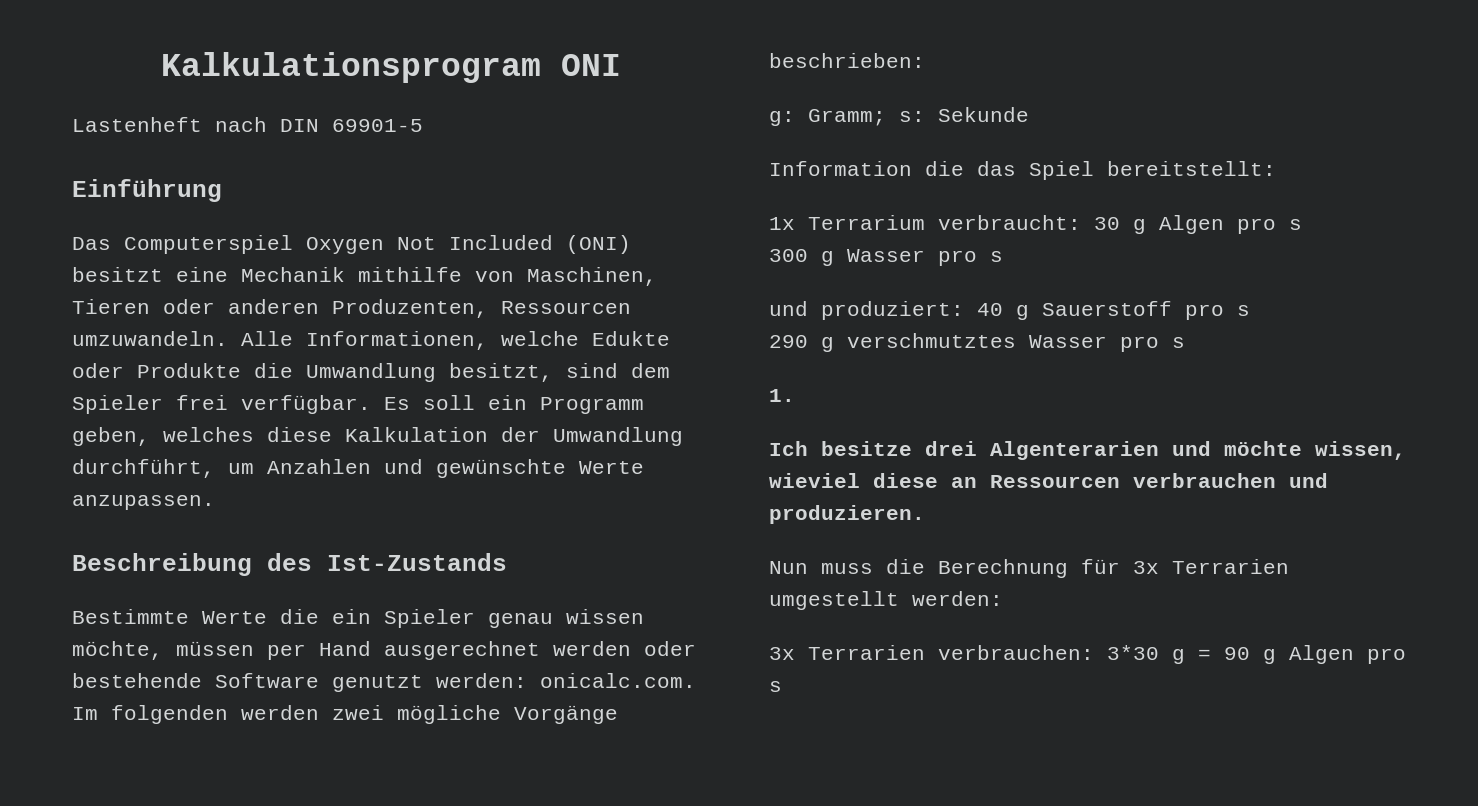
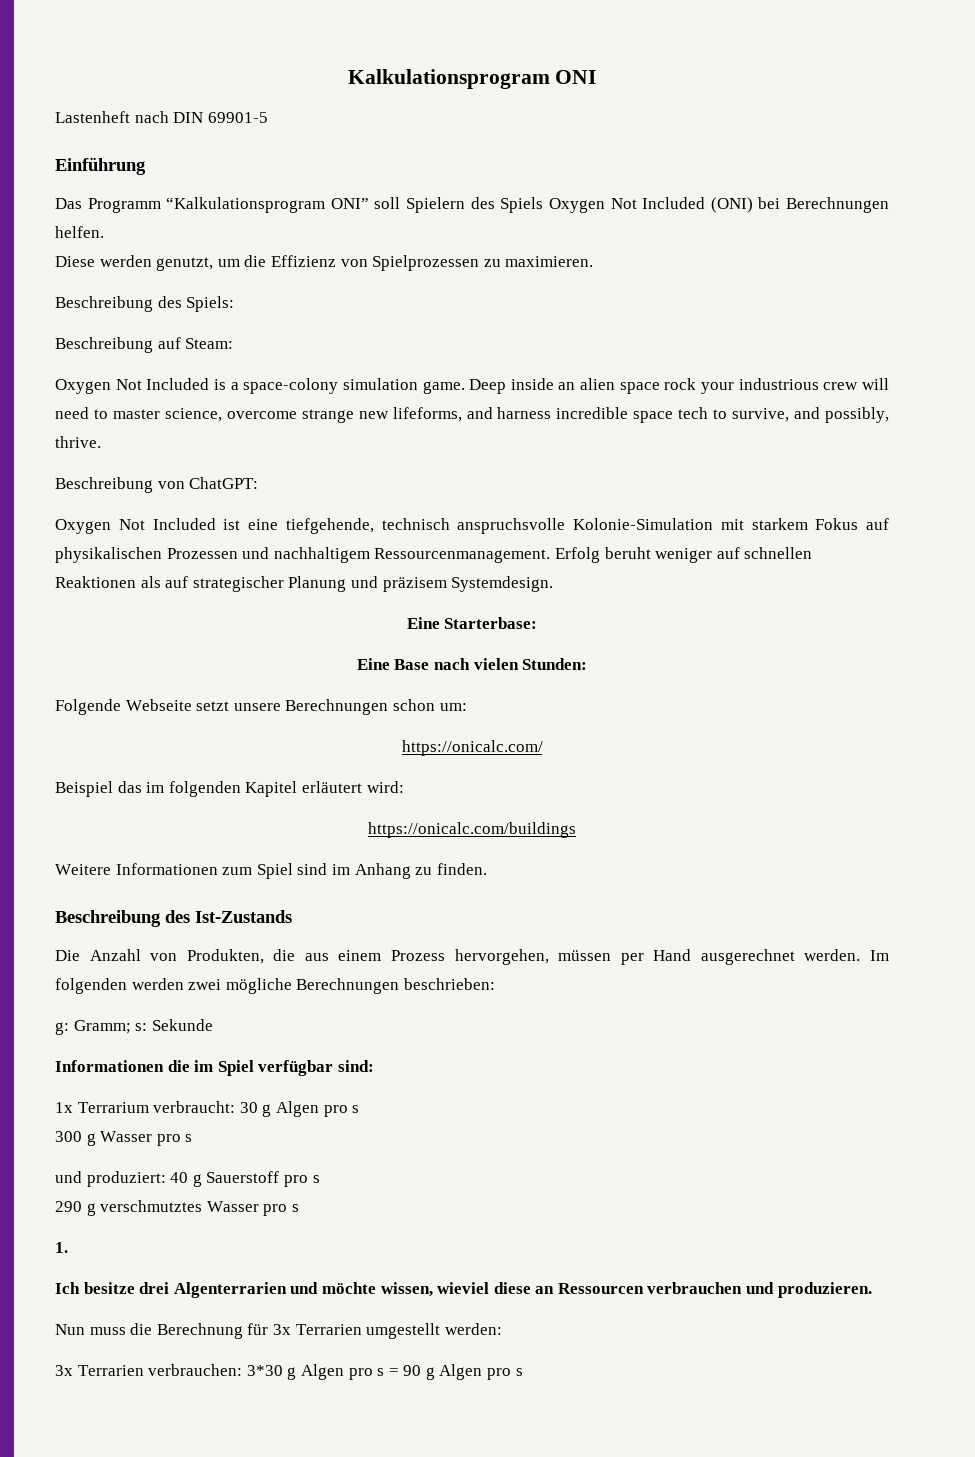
[124,235,631,254] [72,267,657,286] [72,299,631,318] [72,331,670,350] [72,363,670,382] [72,395,644,414] [72,427,683,446] [72,459,644,478] [72,495,215,510] [72,553,507,576] [72,609,644,628] [72,641,696,660] [72,673,696,692] Computerspiel Oxygen Not Included (ONI) besitzt eine Mechanik mithilfe von Maschinen, Tieren oder anderen Produzenten, Ressourcen umzuwandeln. Alle Informationen, welche Edukte oder Produkte die Umwandlung besitzt, sind dem Spieler frei verfügbar. Es soll ein Programm geben, welches diese Kalkulation der Umwandlung durchführt, um Anzahlen und gewünschte Werte anzupassen. // Beschreibung des Ist-Zustands // Bestimmte Werte die ein Spieler genau wissen möchte, müssen per Hand ausgerechnet werden oder bestehende Software genutzt werden: onicalc.com. -> [87,197,889,213] [55,226,104,238] [55,255,594,271] [55,296,235,312] [55,337,234,353] [55,378,889,394] [55,407,889,423] [55,436,101,448] [55,477,259,493] [55,518,889,534] [55,547,813,563] [55,576,554,592] [406,617,538,629] [356,658,588,670] [55,699,467,715] [401,740,543,756] [55,781,404,797] [368,822,576,838] [55,863,487,879] [55,910,292,927] [55,949,861,965] Programm “Kalkulationsprogram ONI” soll Spielern des Spiels Oxygen Not Included (ONI) bei Berechnungen helfen. // Diese werden genutzt, um die Effizienz von Spielprozessen zu maximieren. // Beschreibung des Spiels: // Beschreibung auf Steam: // Oxygen Not Included is a space-colony simulation game. Deep inside an alien space rock your industrious crew will need to master science, overcome strange new lifeforms, and harness incredible space tech to survive, and possibly, thrive. // Beschreibung von ChatGPT: // Oxygen Not Included ist eine tiefgehende, technisch anspruchsvolle Kolonie-Simulation mit starkem Fokus auf physikalischen Prozessen und nachhaltigem Ressourcenmanagement. Erfolg beruht weniger auf schnellen Reaktionen als auf strategischer Planung und präzisem Systemdesign. // Eine Starterbase: // Eine Base nach vielen Stunden: // Folgende Webseite setzt unsere Berechnungen schon um: // https://onicalc.com/ // Beispiel das im folgenden Kapitel erläutert wird: // https://onicalc.com/buildings // Weitere Informationen zum Spiel sind im Anhang zu finden. // Beschreibung des Ist-Zustands // Die Anzahl von Produkten, die aus einem Prozess hervorgehen, müssen per Hand ausgerechnet werden.
[514,705,618,724] Vorgänge -> [296,978,400,994] Berechnungen
[769,161,1276,180] Information die das Spiel bereitstellt: -> [55,1060,374,1076] Informationen die im Spiel verfügbar sind:
[990,441,1159,460] Algenterarien -> [173,1282,287,1298] Algenterrarien
(1185, 656) none -> [300,1364,385,1380] Algen pro s

